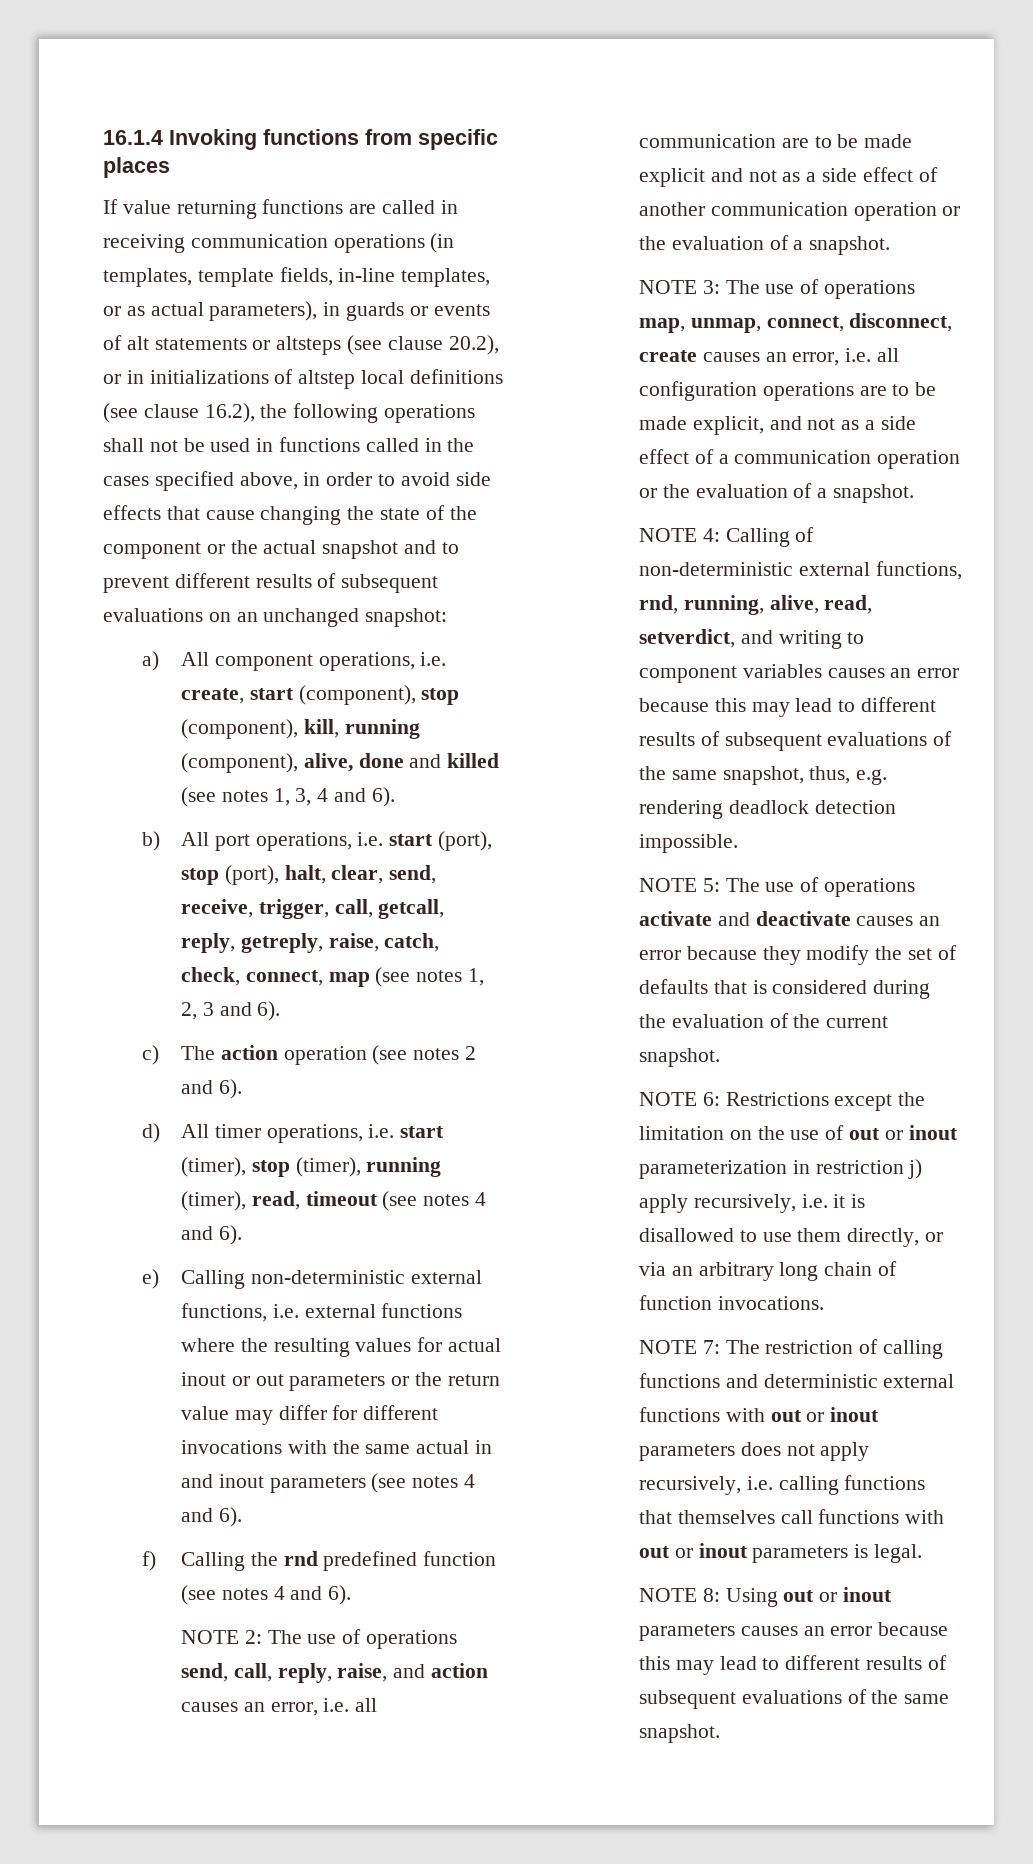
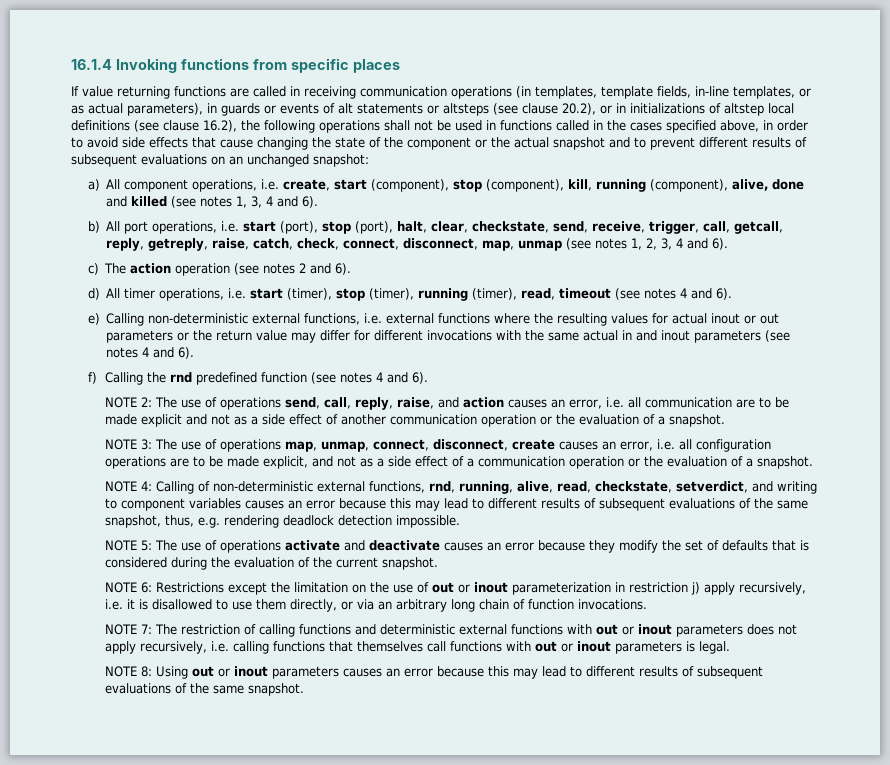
(384, 874) none -> [472,221,550,233] checkstate,
[328,972,370,987] map -> [403,238,563,251] disconnect, map, unmap
[202,1002,214,1016] 3 -> [661,238,684,250] 3, 4
(873, 604) none -> [595,481,673,493] checkstate,

